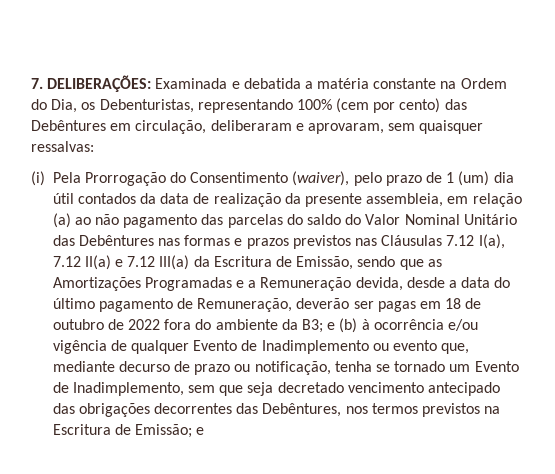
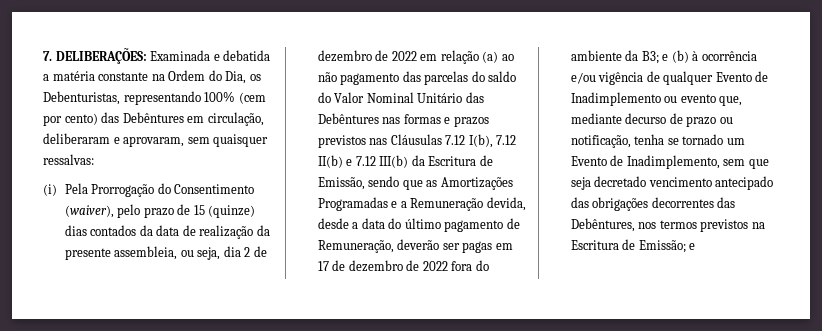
[446,171,514,186] [52,193,74,204] 1 (um) dia útil -> [193,205,256,218] [64,225,87,236] 15 (quinze) dias
(444, 200) none -> [180,246,267,260] [317,50,417,62] ou seja, dia 2 de dezembro de 2022
[478,234,505,249] [52,255,111,270] I(a), 7.12 II(a) -> [468,134,517,148] [317,155,343,168] I(b), 7.12 II(b)
[159,255,190,270] III(a) -> [379,155,409,168] III(b)
[445,298,482,309] [52,319,104,330] 18 de outubro -> [317,260,403,272] 17 de dezembro

